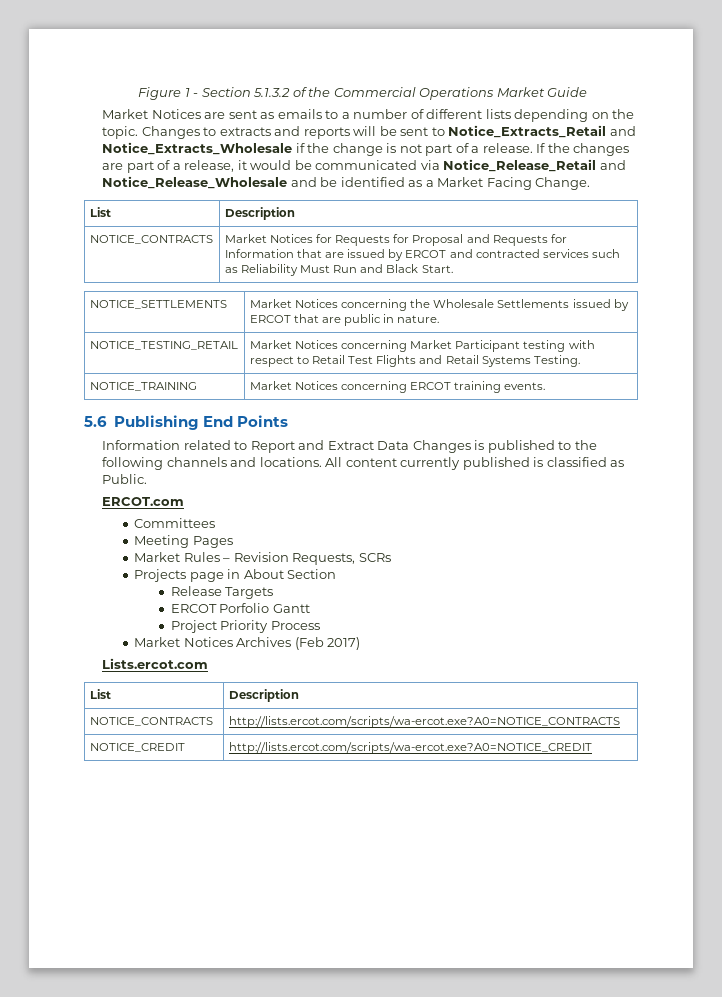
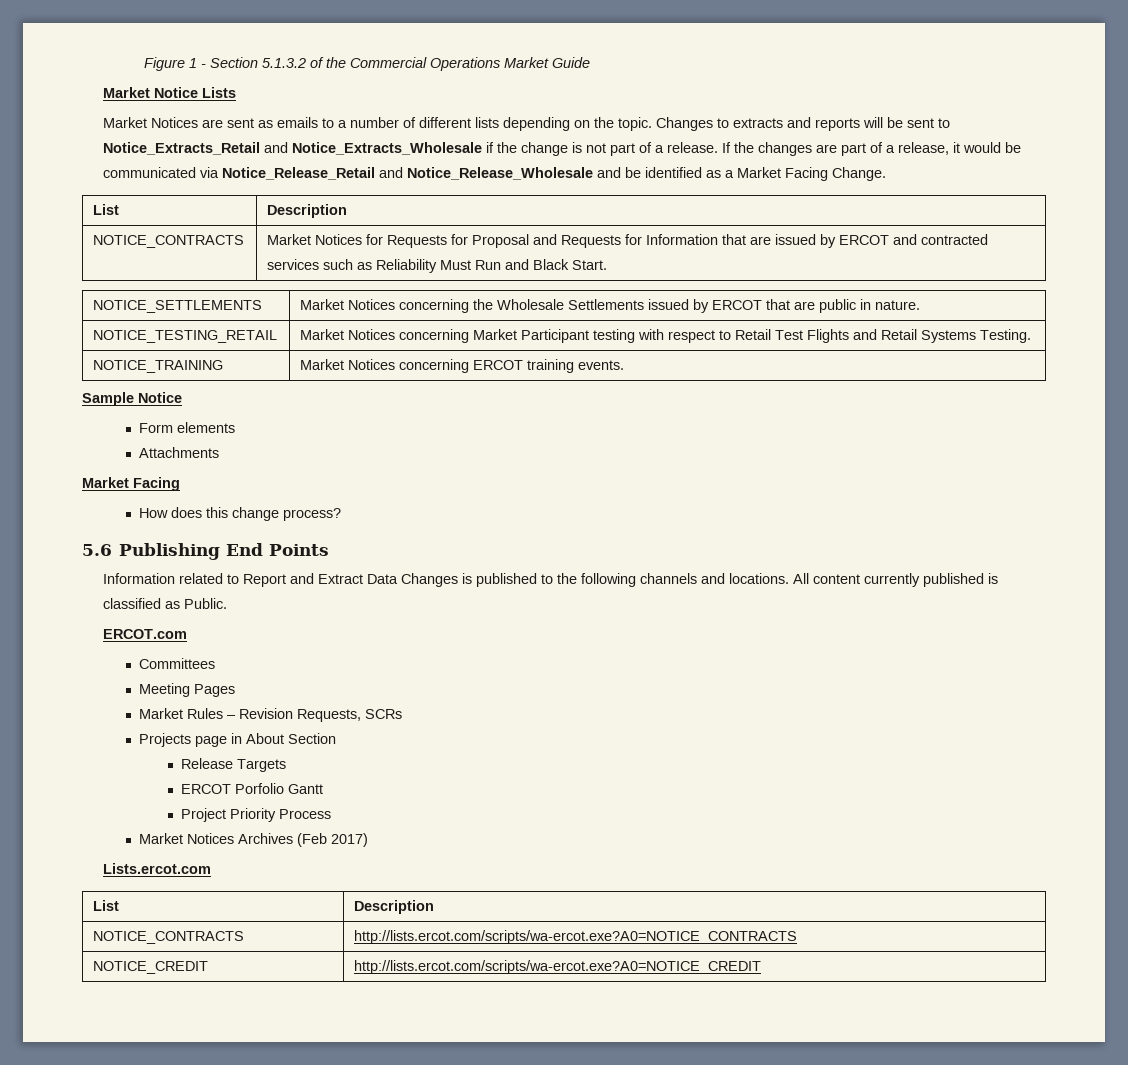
(588, 92) none -> [102,87,236,98] // Market Notice Lists
(546, 386) none -> [82,392,182,406] [139,422,236,433] [139,447,220,458] [82,477,180,491] [139,507,342,521] // Sample Notice // Form elements // Attachments // Market Facing // How does this change process?

